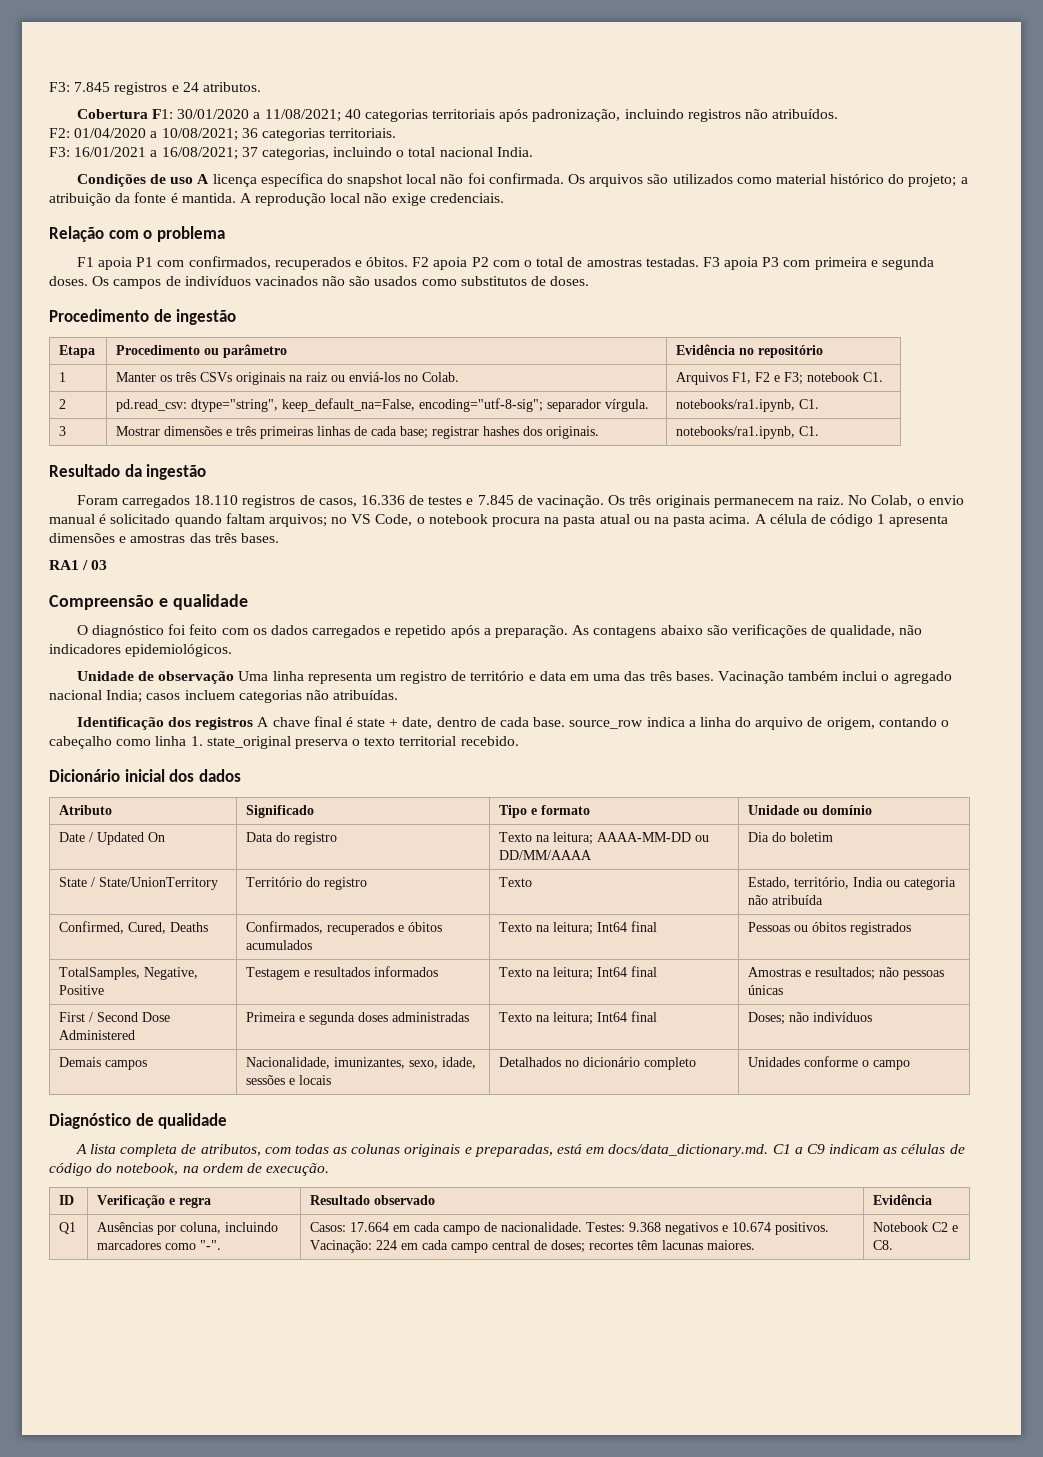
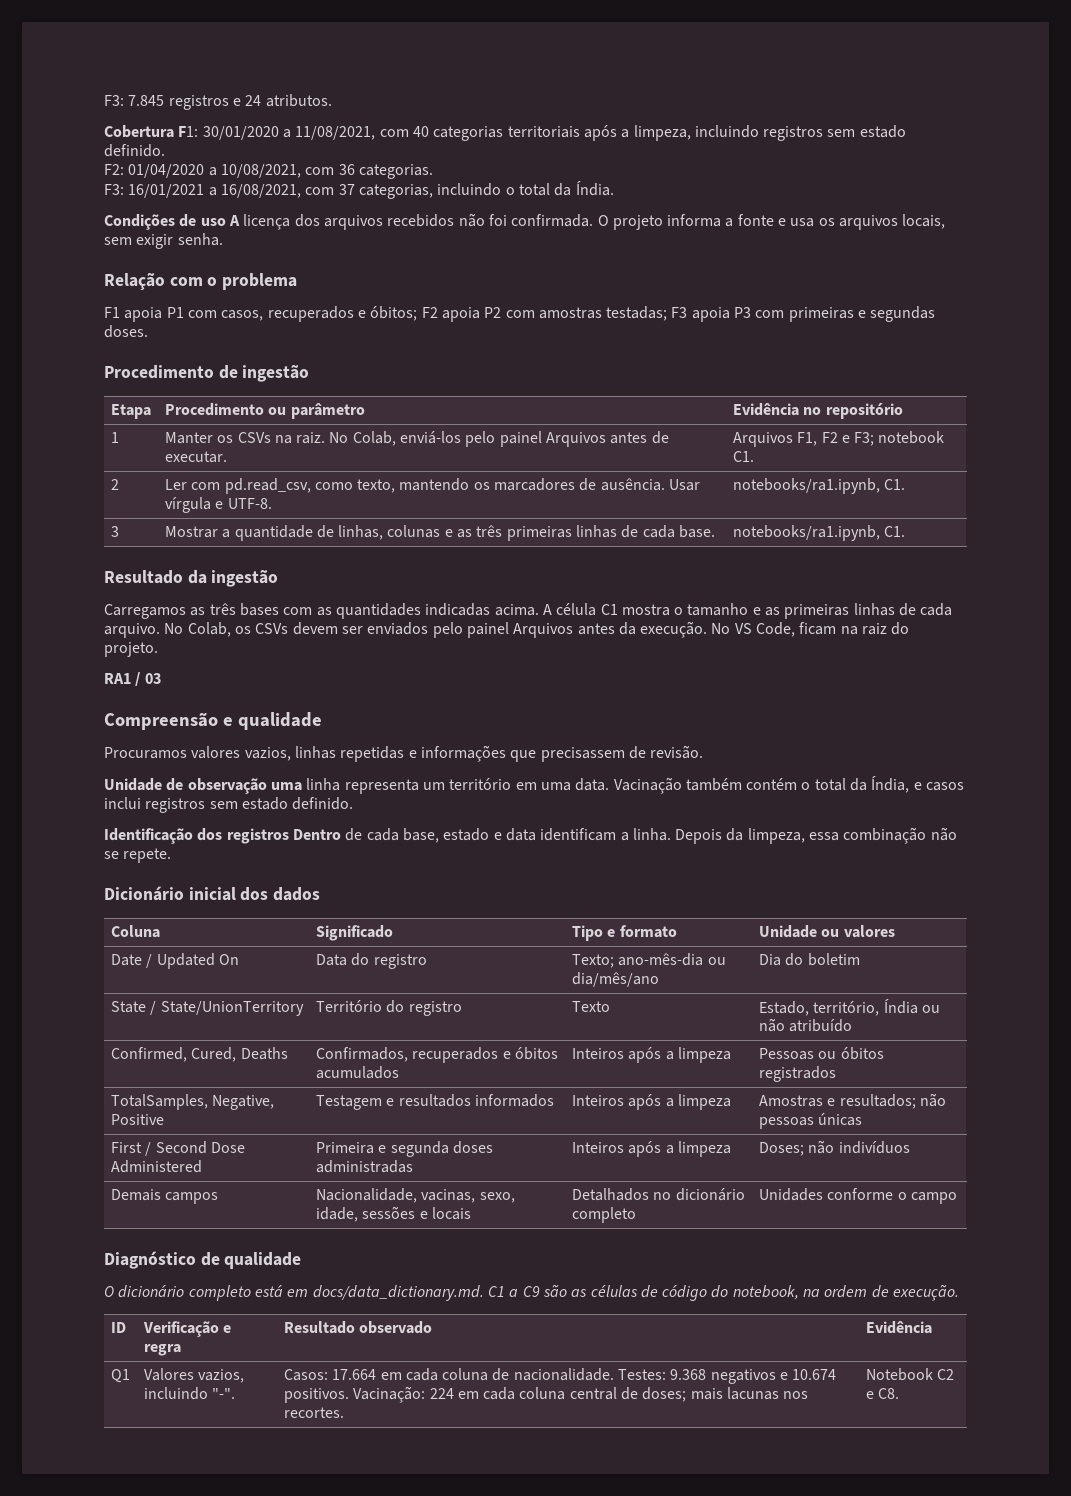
[264,109,341,122] 11/08/2021; -> [295,126,409,140] 11/08/2021, com
[532,109,839,122] padronização, incluindo registros não atribuídos. -> [621,125,906,141] [104,144,165,157] a limpeza, incluindo registros sem estado definido.
[161,128,397,141] 10/08/2021; 36 categorias territoriais. -> [220,164,433,179] 10/08/2021, com 36 categorias.
[161,147,238,160] 16/08/2021; -> [220,184,335,198] 16/08/2021, com
[439,147,533,157] nacional India. -> [554,181,614,196] da Índia.
[260,173,968,187] [49,192,504,206] específica do snapshot local não foi confirmada. Os arquivos são utilizados como material histórico do projeto; a atribuição da fonte é mantida. A reprodução local não exige credenciais. -> [294,213,946,230] [104,233,223,249] dos arquivos recebidos não foi confirmada. O projeto informa a fonte e usa os arquivos locais, sem exigir senha.
[188,256,409,270] confirmados, recuperados e óbitos. -> [221,306,418,322] casos, recuperados e óbitos;
[523,257,935,270] [49,276,547,289] o total de amostras testadas. F3 apoia P3 com primeira e segunda doses. Os campos de indivíduos vacinados não são usados como substitutos de -> [538,306,936,322] amostras testadas; F3 apoia P3 com primeiras e segundas
[176,372,460,385] três CSVs originais na raiz ou enviá-los no Colab. -> [237,431,669,447] [164,451,227,463] CSVs na raiz. No Colab, enviá-los pelo painel Arquivos antes de executar.
[116,398,650,412] [676,399,820,412] [59,426,67,436] [116,426,233,436] pd.read_csv: dtype="string", keep_default_na=False, encoding="utf-8-sig"; separador vírgula. | notebooks/ra1.ipynb, C1. // 3 | Mostrar dimensões e -> [164,478,701,494] [164,497,272,513] [732,478,906,494] [110,526,119,537] [164,525,473,541] Ler com pd.read_csv, como texto, mantendo os marcadores de ausência. Usar vírgula e UTF-8. | notebooks/ra1.ipynb, C1. // 3 | Mostrar a quantidade de linhas, colunas e as
[400,426,600,439] base; registrar hashes dos originais. -> [679,525,716,538] base.
[76,495,964,508] [49,513,949,527] [49,533,279,543] Foram carregados 18.110 registros de casos, 16.336 de testes e 7.845 de vacinação. Os três originais permanecem na raiz. No Colab, o envio manual é solicitado quando faltam arquivos; no VS Code, o notebook procura na pasta atual ou na pasta acima. A célula de código 1 apresenta dimensões e amostras das três bases. -> [104,603,953,619] [104,621,910,638] [104,642,158,657] Carregamos as três bases com as quantidades indicadas acima. A célula C1 mostra o tamanho e as primeiras linhas de cada arquivo. No Colab, os CSVs devem ser enviados pelo painel Arquivos antes da execução. No VS Code, ficam na raiz do projeto.
[76,624,923,638] [49,644,233,657] O diagnóstico foi feito com os dados carregados e repetido após a preparação. As contagens abaixo são verificações de qualidade, não indicadores epidemiológicos. -> [104,745,704,762] Procuramos valores vazios, linhas repetidas e informações que precisassem de revisão.
[238,671,269,681] Uma -> [270,782,302,791] uma
[400,671,952,684] [49,690,399,703] [76,716,950,730] [49,736,519,749] registro de território e data em uma das três bases. Vacinação também inclui o agregado nacional India; casos incluem categorias não atribuídas. // Identificação dos registros A chave final é state + date, dentro de cada base. source_row indica a linha do arquivo de origem, contando o cabeçalho como linha 1. state_original preserva o texto territorial recebido. -> [449,776,965,794] [104,797,354,813] [104,827,957,844] [104,848,172,863] território em uma data. Vacinação também contém o total da Índia, e casos inclui registros sem estado definido. // Identificação dos registros Dentro de cada base, estado e data identificam a linha. Depois da limpeza, essa combinação não se repete.
[59,805,113,815] Atributo -> [110,925,160,938] Coluna
[822,805,873,815] domínio -> [843,925,895,938] valores
[499,832,710,845] [499,850,593,860] Texto na leitura; AAAA-MM-DD ou DD/MM/AAAA -> [571,953,726,968] [571,972,659,987] Texto; ano-mês-dia ou dia/mês/ano
[853,877,957,890] [748,895,824,905] India ou categoria não atribuída -> [883,999,940,1014] [758,1018,853,1032] Índia ou não atribuído
[499,921,658,935] Texto na leitura; Int64 final -> [571,1047,731,1063] Inteiros após a limpeza
[499,966,658,980] Texto na leitura; Int64 final -> [571,1094,731,1110] Inteiros após a limpeza
[499,1011,658,1025] Texto na leitura; Int64 final -> [571,1141,731,1157] Inteiros após a limpeza
[334,1057,406,1069] imunizantes, -> [421,1189,476,1203] vacinas,
[75,1144,553,1157] A lista completa de atributos, com todas as colunas originais e preparadas, -> [104,1285,251,1301] O dicionário completo
[829,1144,880,1154] indicam -> [542,1284,567,1297] são
[97,1222,279,1235] [97,1240,197,1250] Ausências por coluna, incluindo marcadores como -> [143,1368,245,1383] [143,1387,208,1400] Valores vazios, incluindo
[443,1225,481,1235] campo -> [442,1368,489,1381] coluna
[451,1243,489,1253] campo -> [519,1387,566,1400] coluna
[589,1240,756,1250] recortes têm lacunas maiores. -> [690,1387,809,1400] [283,1407,344,1418] mais lacunas nos recortes.

